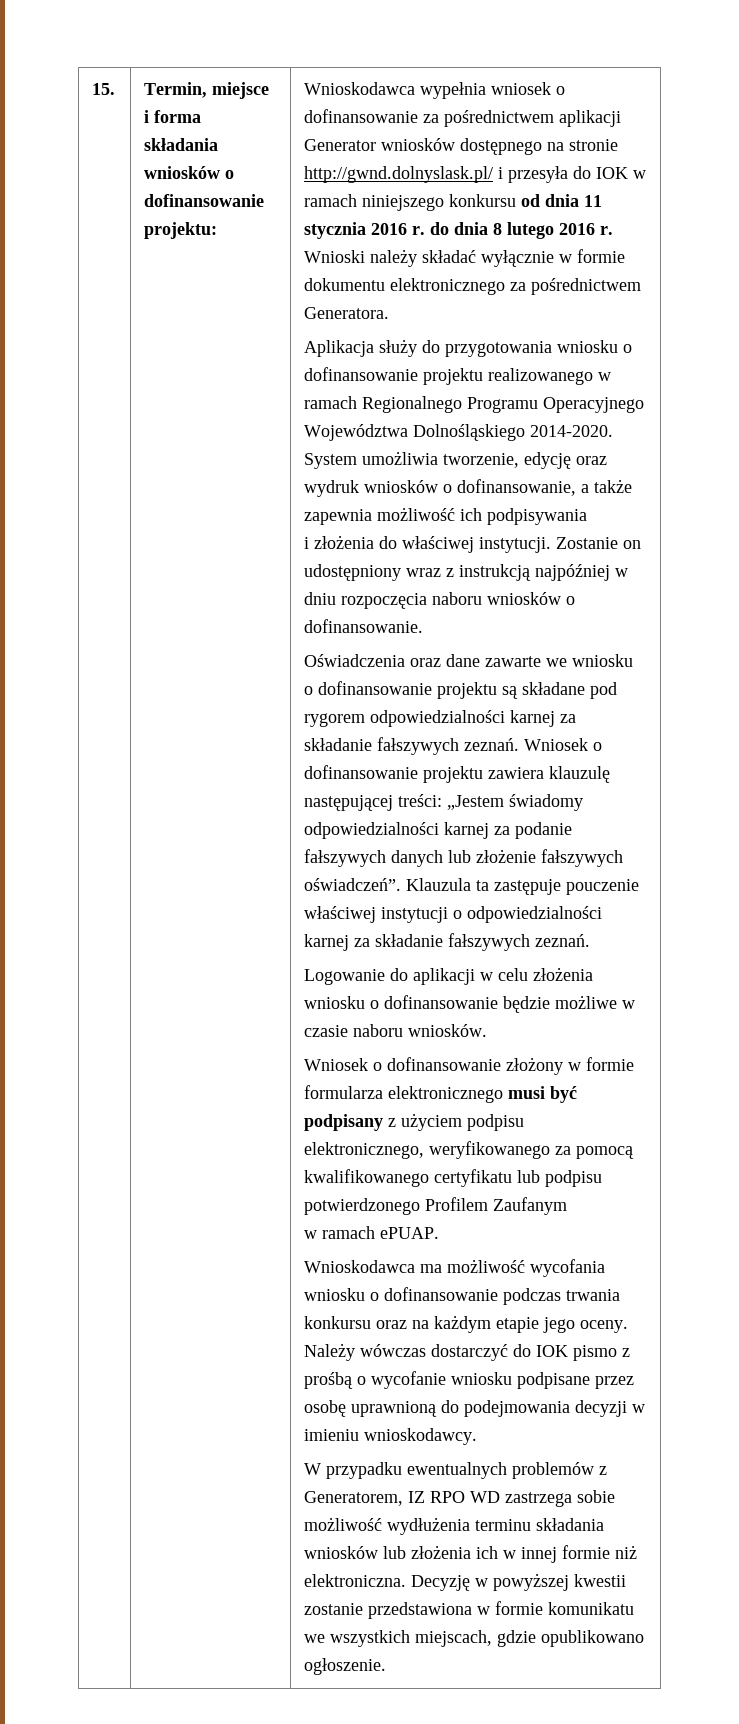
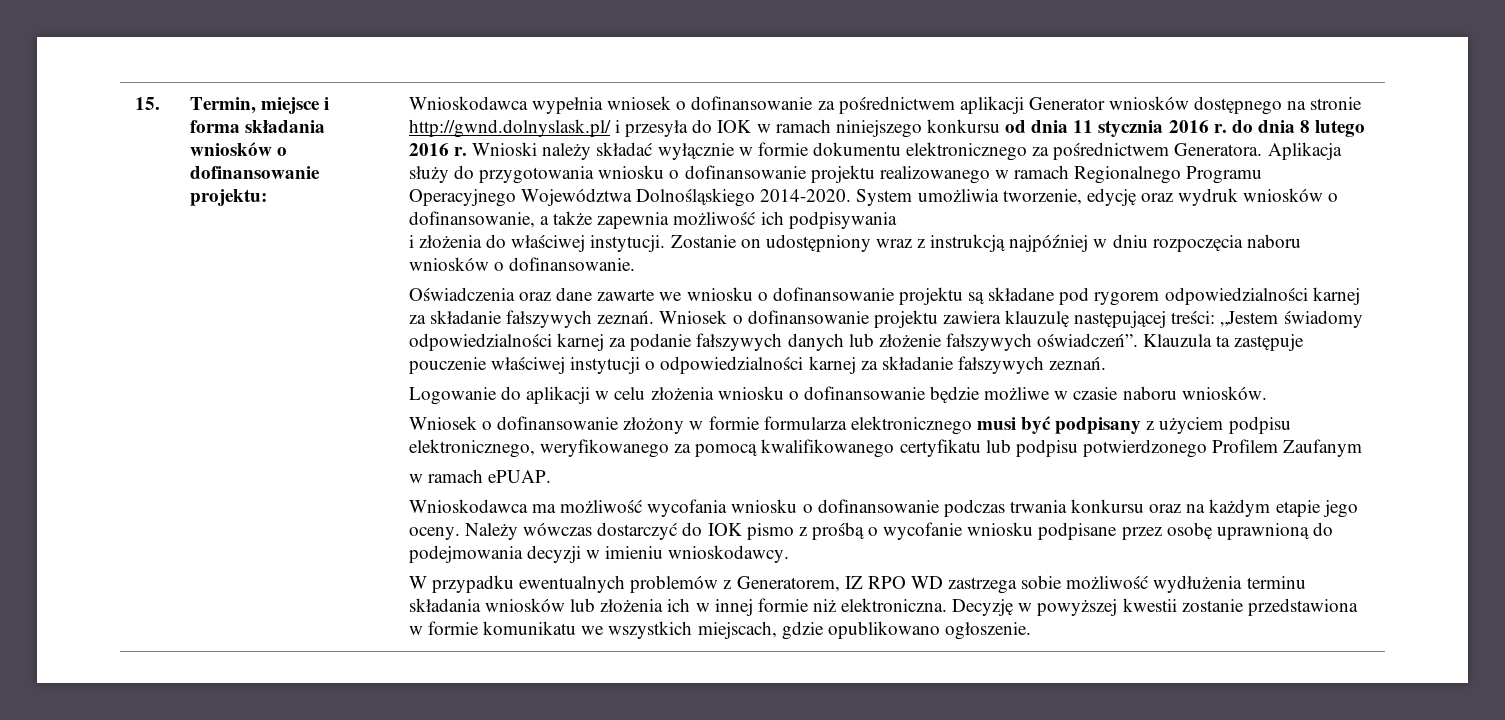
(390, 313) // -> (1263, 149) none

